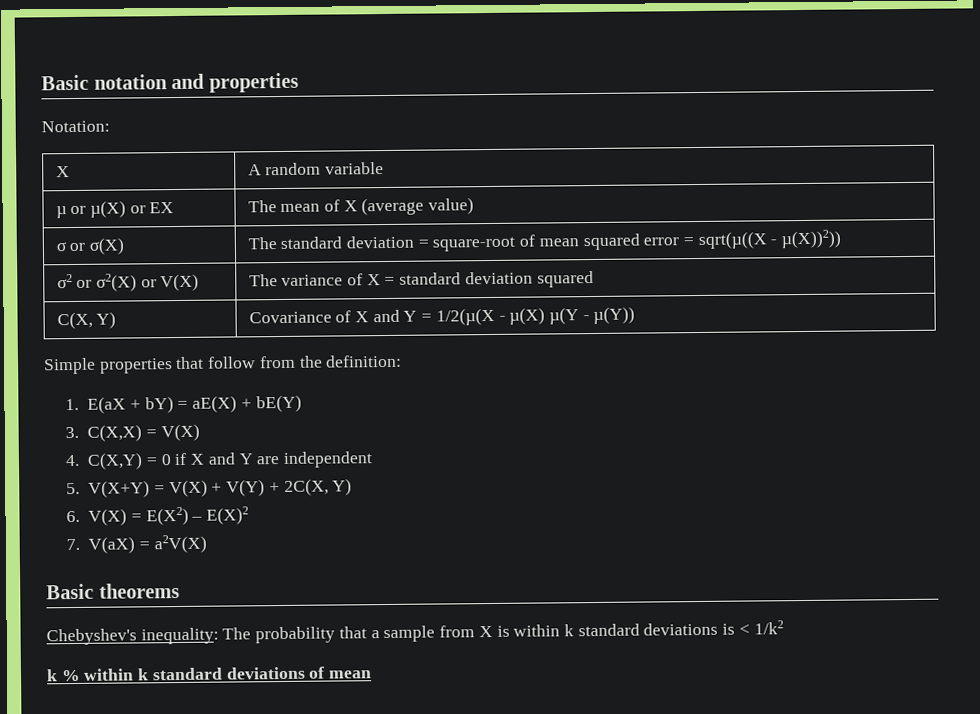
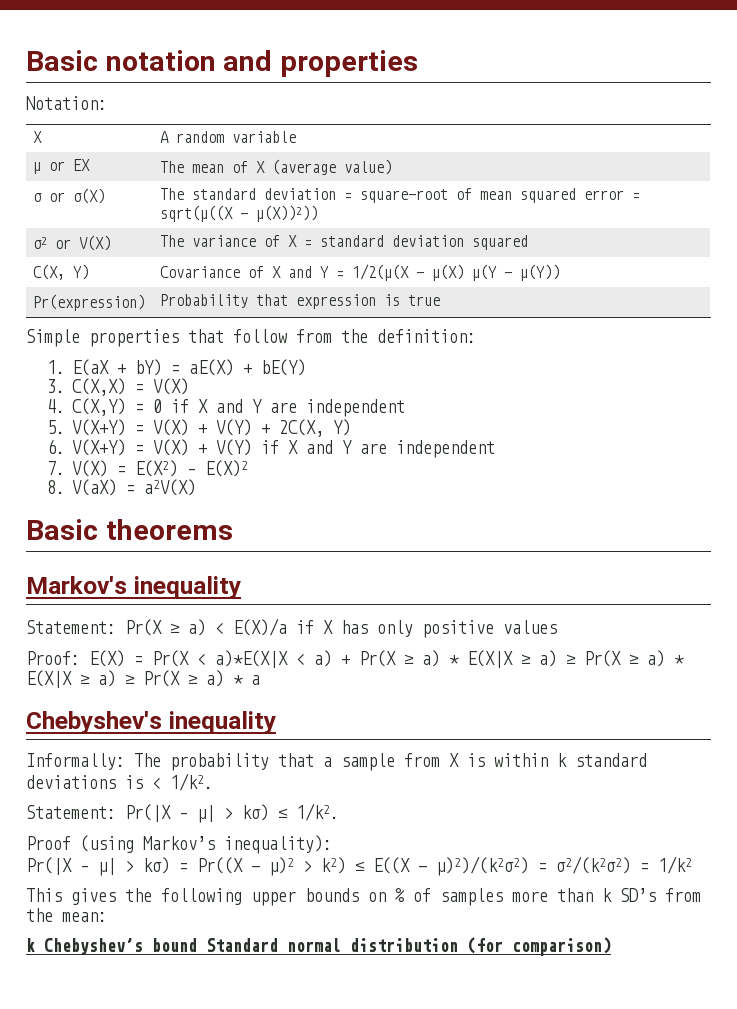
[89,200,146,218] µ(X) or -> (66, 166) none
[95,273,157,292] σ2(X) or -> (72, 244) none
(636, 315) none -> [33,294,146,311] [160,294,441,309] // Pr(expression) | Probability that expression is true
(81, 516) none -> [72,439,496,458] [47,461,66,475] V(X+Y) = V(X) + V(Y) if X and Y are independent // 7.
[66,538,81,551] 7. -> [47,480,66,494] 8.
[46,627,219,646] // Chebyshev's inequality: -> [26,576,241,599] [26,618,557,638] [26,650,684,668] [26,670,260,688] [26,711,276,734] [26,753,125,770] // Markov's inequality // Statement: Pr(X ≥ a) < E(X)/a if X has only positive values // Proof: E(X) = Pr(X < a)*E(X|X < a) + Pr(X ≥ a) * E(X|X ≥ a) ≥ Pr(X ≥ a) * E(X|X ≥ a) ≥ Pr(X ≥ a) * a // Chebyshev's inequality // Informally:
[753,620,784,635] [46,666,373,682] 1/k2 // k % within k standard deviations of mean -> [170,773,213,791] [26,803,339,823] [26,835,332,854] [26,856,692,876] [26,888,701,906] [26,908,107,922] [26,937,611,956] 1/k2. // Statement: Pr(|X – µ| > kσ) ≤ 1/k2. // Proof (using Markov’s inequality): // Pr(|X – µ| > kσ) = Pr((X - µ)2 > k2) ≤ E((X - µ)2)/(k2σ2) = σ2/(k2σ2) = 1/k2 // This gives the following upper bounds on % of samples more than k SD’s from the mean: // k Chebyshev’s bound Standard normal distribution (for comparison)

